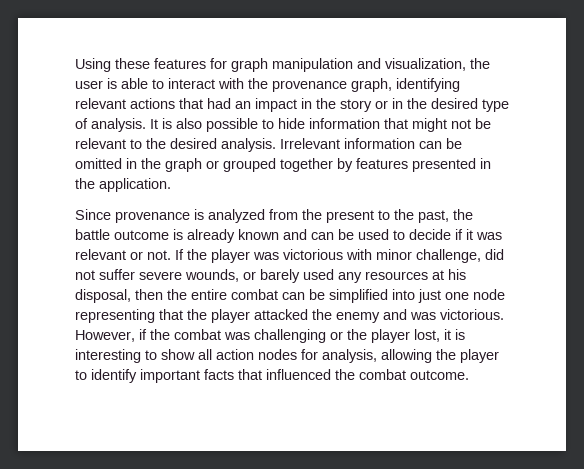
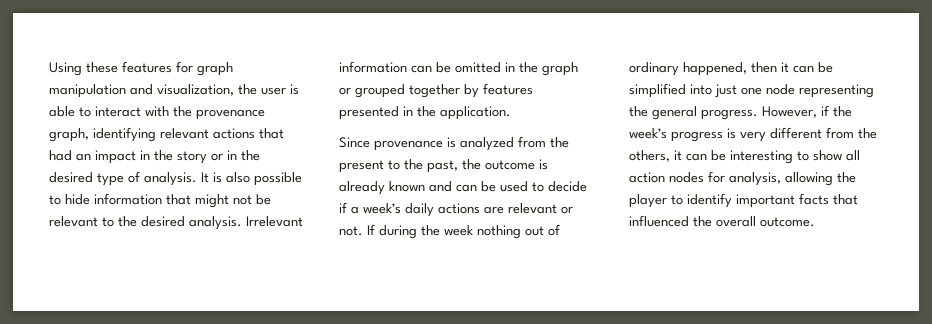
[75,229,110,240] battle -> (481, 164) none
[466,229,502,240] [75,249,504,263] [75,269,466,283] [75,289,278,303] it was relevant or not. If the player was victorious with minor challenge, did not suffer severe wounds, or barely used any resources at his disposal, then the entire combat -> [351,203,573,217] [339,224,560,239] [629,62,789,76] a week’s daily actions are relevant or not. If during the week nothing out of ordinary happened, then it
[159,309,504,323] [75,329,465,343] that the player attacked the enemy and was victorious. However, if the combat was challenging or the player lost, it is -> [629,105,852,120] [629,127,877,142] [629,150,726,162] the general progress. However, if the week’s progress is very different from the others, it can be
[359,369,406,380] combat -> [716,216,756,227] overall

